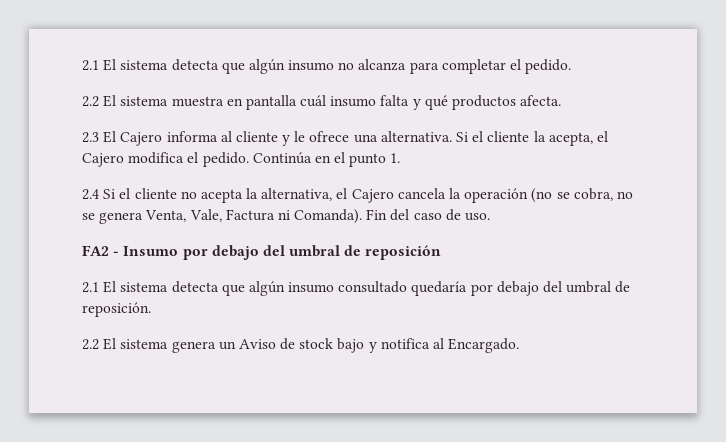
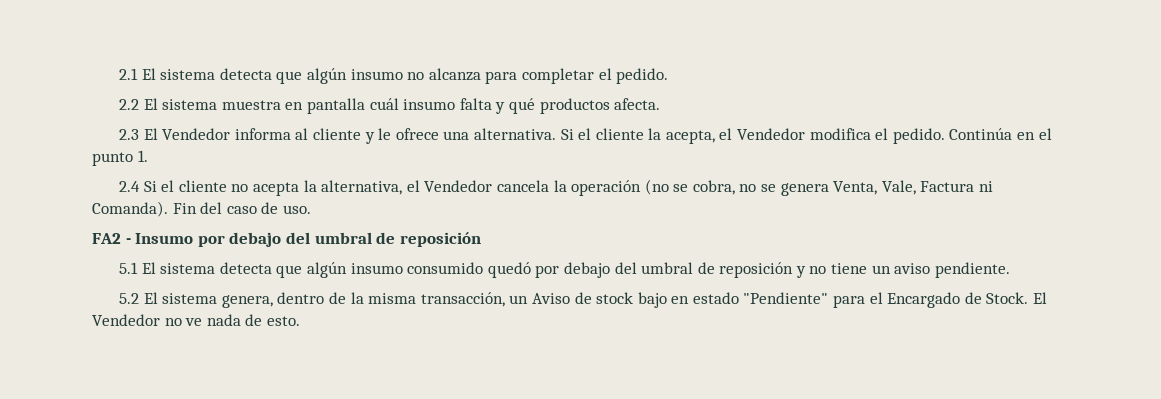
[120,132,163,146] Cajero -> [162,128,231,140] Vendedor
[82,153,124,167] Cajero -> [737,128,806,140] Vendedor
[351,189,394,203] Cajero -> [424,180,493,192] Vendedor
[82,281,631,296] [82,302,151,317] [82,338,216,353] 2.1 El sistema detecta que algún insumo consultado quedaría por debajo del umbral de reposición. // 2.2 El sistema genera -> [119,262,1010,278] [119,292,505,308] 5.1 El sistema detecta que algún insumo consumido quedó por debajo del umbral de reposición y no tiene un aviso pendiente. // 5.2 El sistema genera, dentro de la misma transacción,
[368,338,520,353] y notifica al Encargado. -> [671,292,1048,308] [92,314,300,326] en estado "Pendiente" para el Encargado de Stock. El Vendedor no ve nada de esto.

